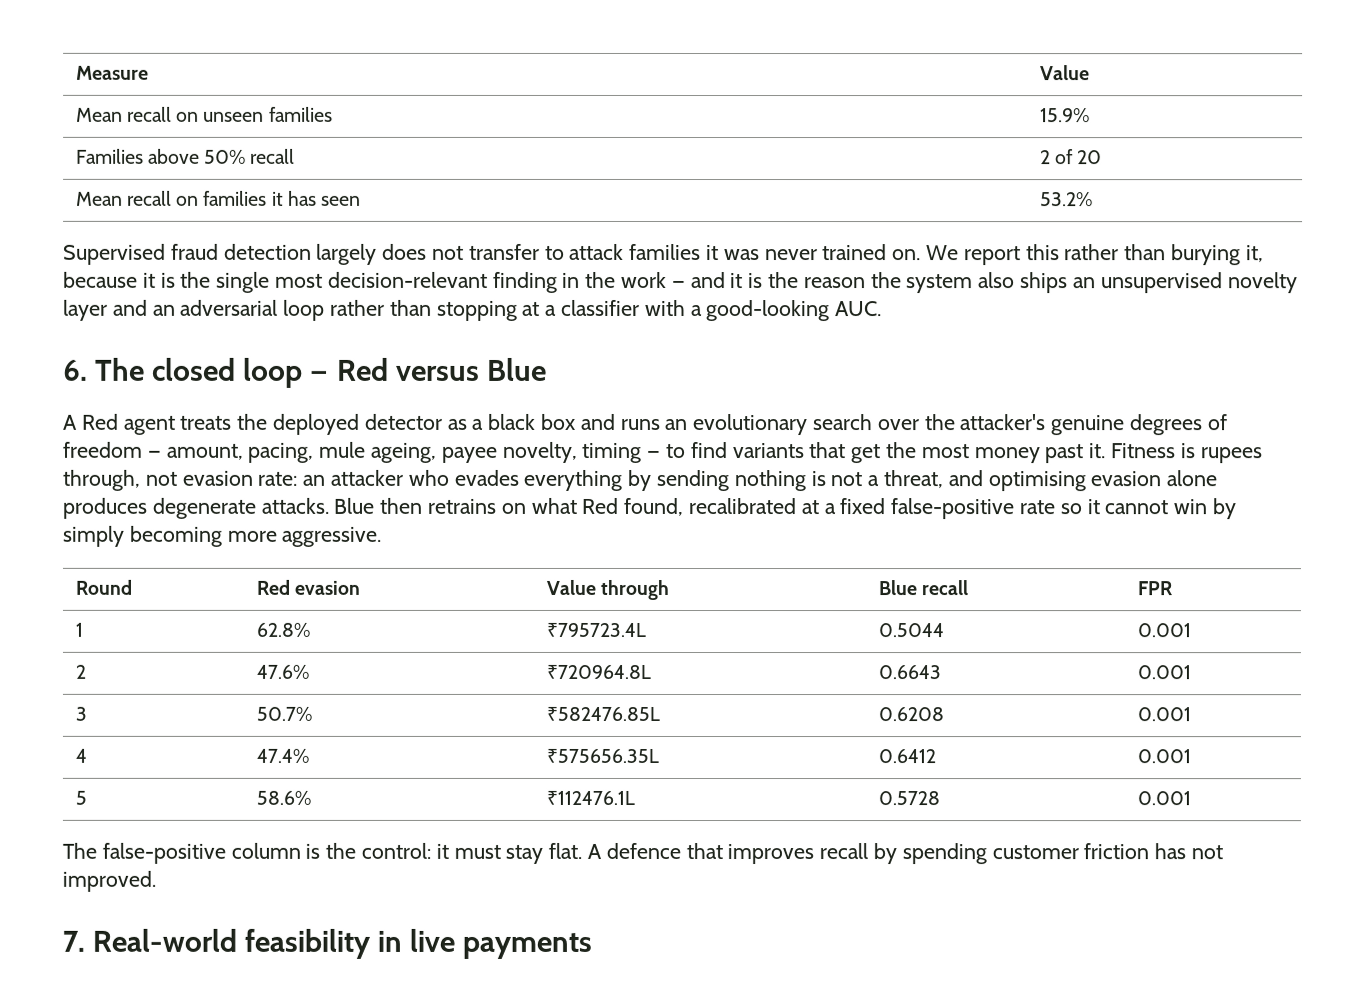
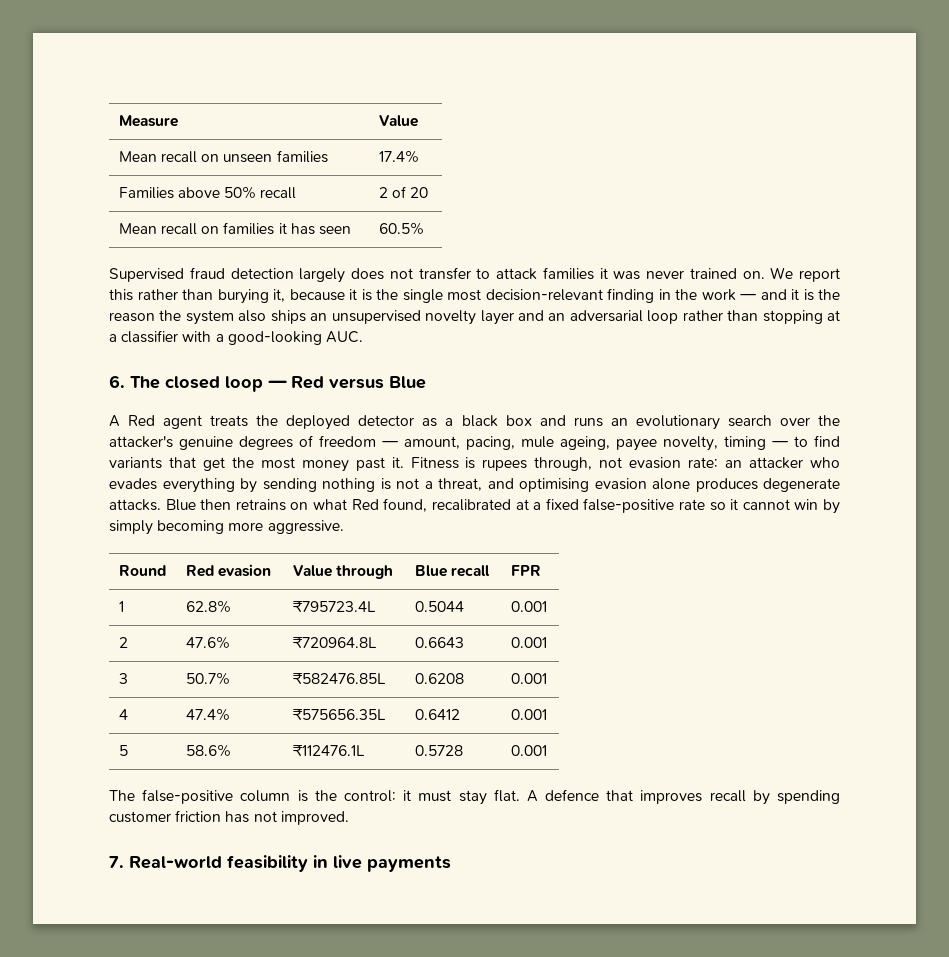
[1039,108,1090,123] 15.9% -> [378,150,419,163] 17.4%
[1039,192,1093,207] 53.2% -> [378,222,424,235] 60.5%

